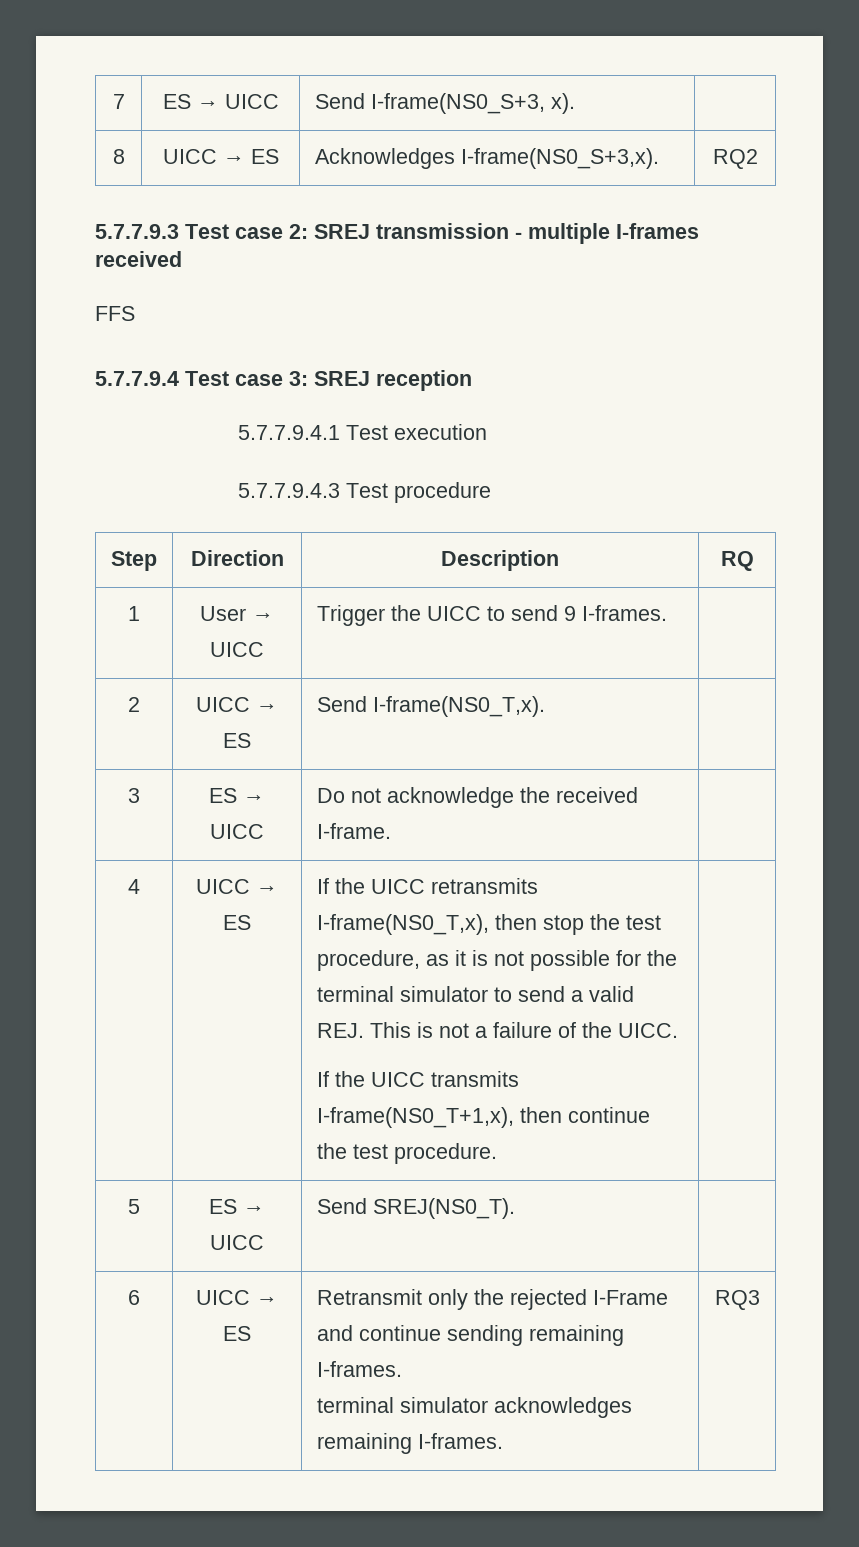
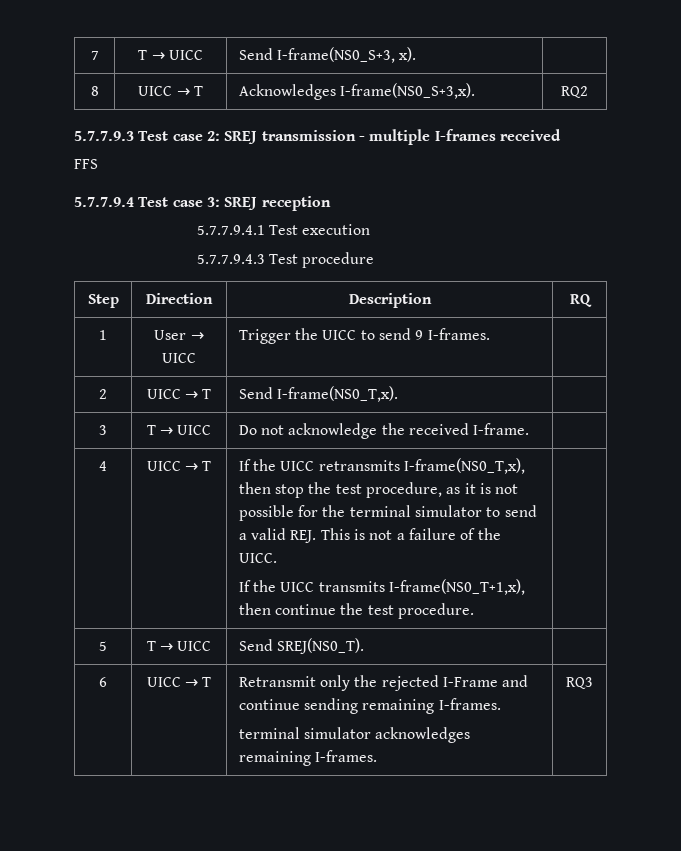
[162,94,191,109] ES -> [138,50,148,60] T
[250,149,279,164] ES -> [193,86,203,96] T
[223,733,251,748] ES -> [202,389,212,399] T
[209,788,237,803] ES -> [146,425,156,435] T
[223,915,251,930] ES -> [202,461,212,471] T
[209,1199,237,1214] ES -> [146,641,156,651] T
[223,1326,251,1341] ES -> [202,677,212,687] T

